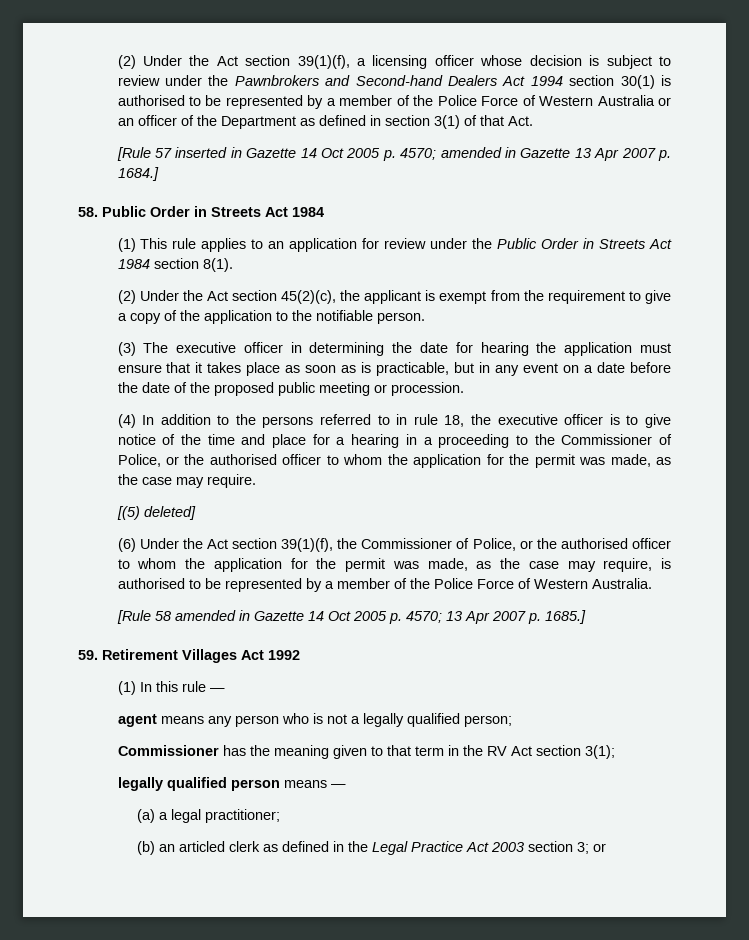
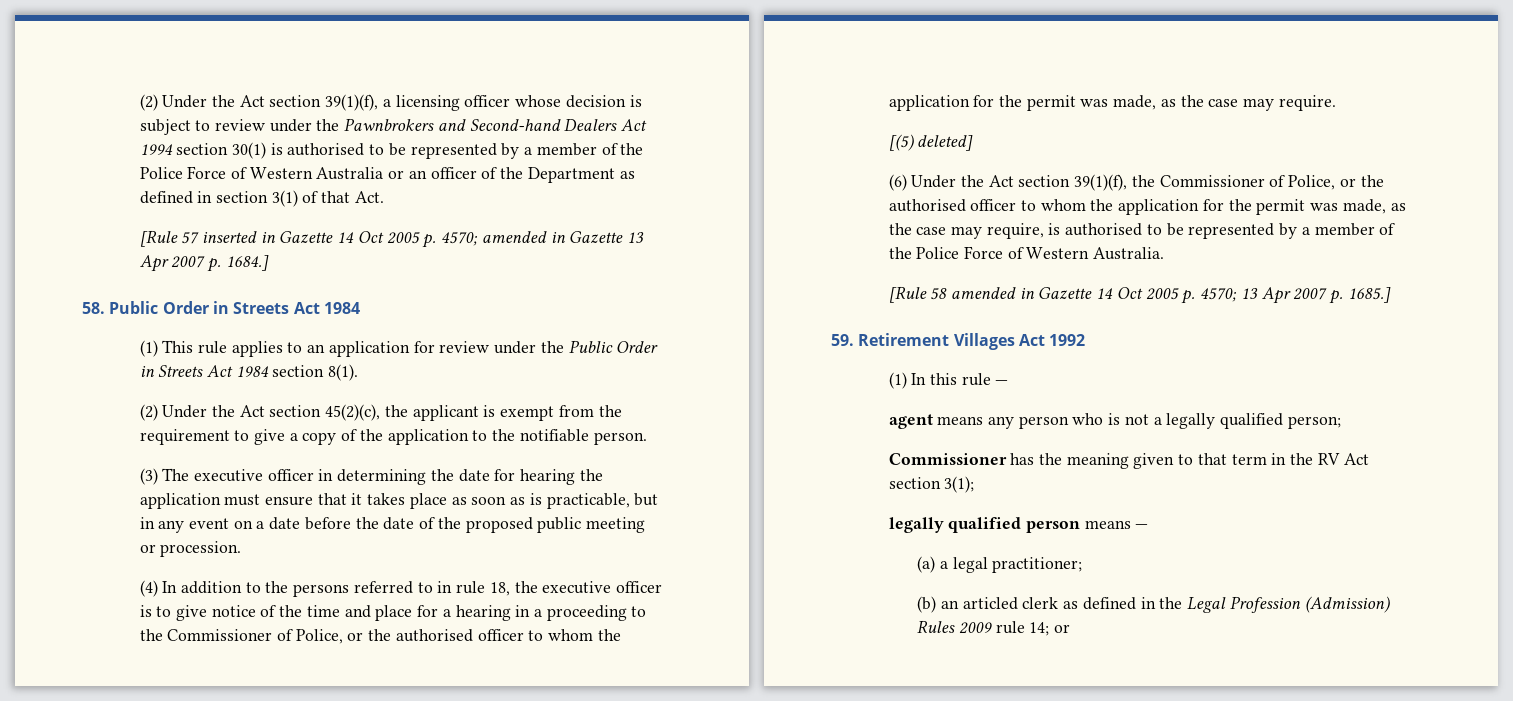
[411,841,590,854] Practice Act 2003 section 3; -> [1229,596,1390,613] [917,620,1050,636] Profession (Admission) Rules 2009 rule 14;

